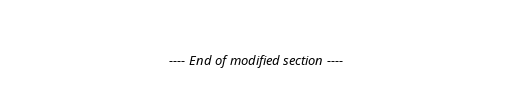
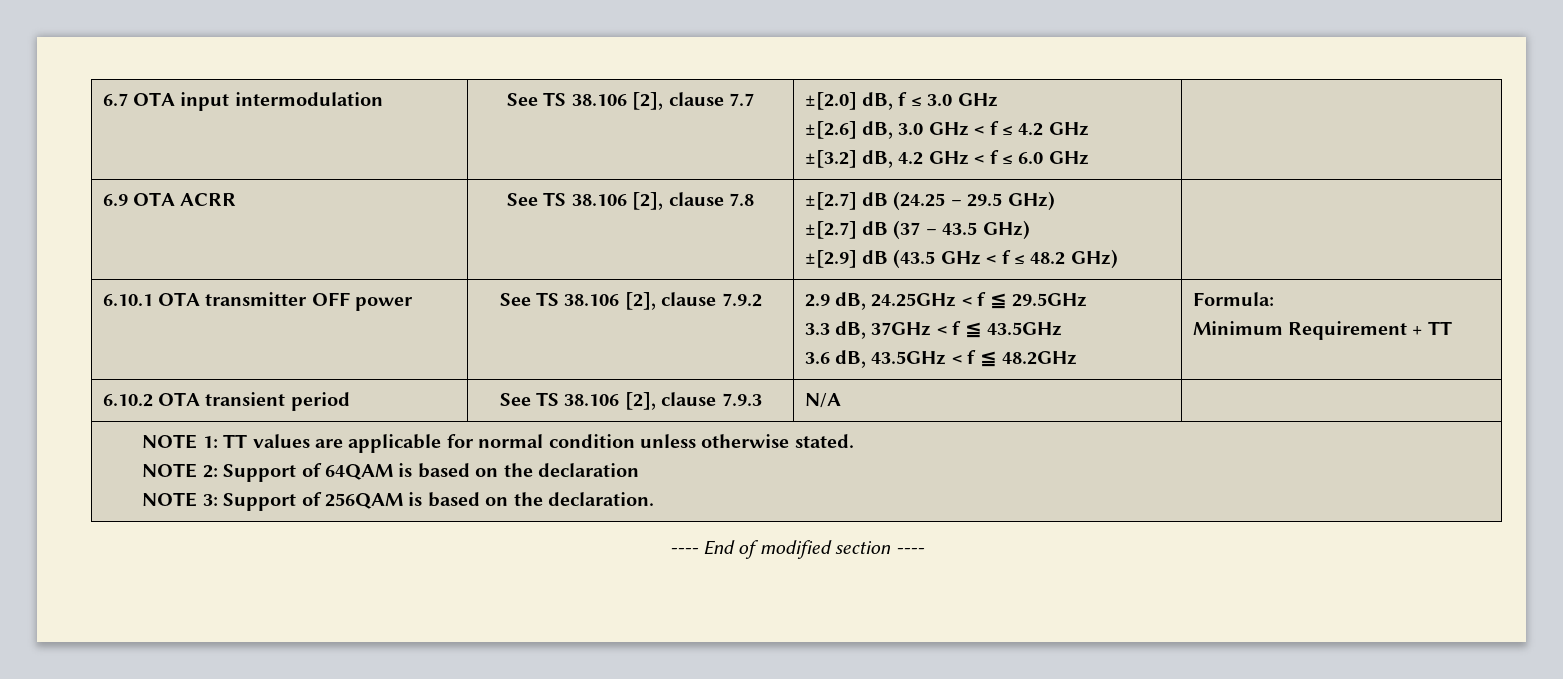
(169, 63) none -> [102,92,383,111] [507,92,754,110] [804,92,998,110] [804,121,1089,139] [804,150,1089,168] [102,192,237,206] [507,192,754,210] [804,191,1055,211] [804,220,1030,240] [804,249,1118,269] [102,292,414,311] [499,292,762,310] [804,292,1087,310] [804,321,1062,339] [804,350,1077,368] [1192,292,1274,306] [1192,321,1452,340] [102,392,350,411] [499,392,762,410] [804,393,841,408] [142,434,854,453] [142,463,640,482] [142,492,655,511] 6.7 OTA input intermodulation | See TS 38.106 [2], clause 7.7 | ±[2.0] dB, f ≤ 3.0 GHz // ±[2.6] dB, 3.0 GHz < f ≤ 4.2 GHz // ±[3.2] dB, 4.2 GHz < f ≤ 6.0 GHz | // 6.9 OTA ACRR | See TS 38.106 [2], clause 7.8 | ±[2.7] dB (24.25 – 29.5 GHz) // ±[2.7] dB (37 – 43.5 GHz) // ±[2.9] dB (43.5 GHz < f ≤ 48.2 GHz) | // 6.10.1 OTA transmitter OFF power | See TS 38.106 [2], clause 7.9.2 | 2.9 dB, 24.25GHz < f ≦ 29.5GHz // 3.3 dB, 37GHz < f ≦ 43.5GHz // 3.6 dB, 43.5GHz < f ≦ 48.2GHz | Formula: // Minimum Requirement + TT // 6.10.2 OTA transient period | See TS 38.106 [2], clause 7.9.3 | N/A | // NOTE 1: TT values are applicable for normal condition unless otherwise stated. // NOTE 2: Support of 64QAM is based on the declaration // NOTE 3: Support of 256QAM is based on the declaration. //

